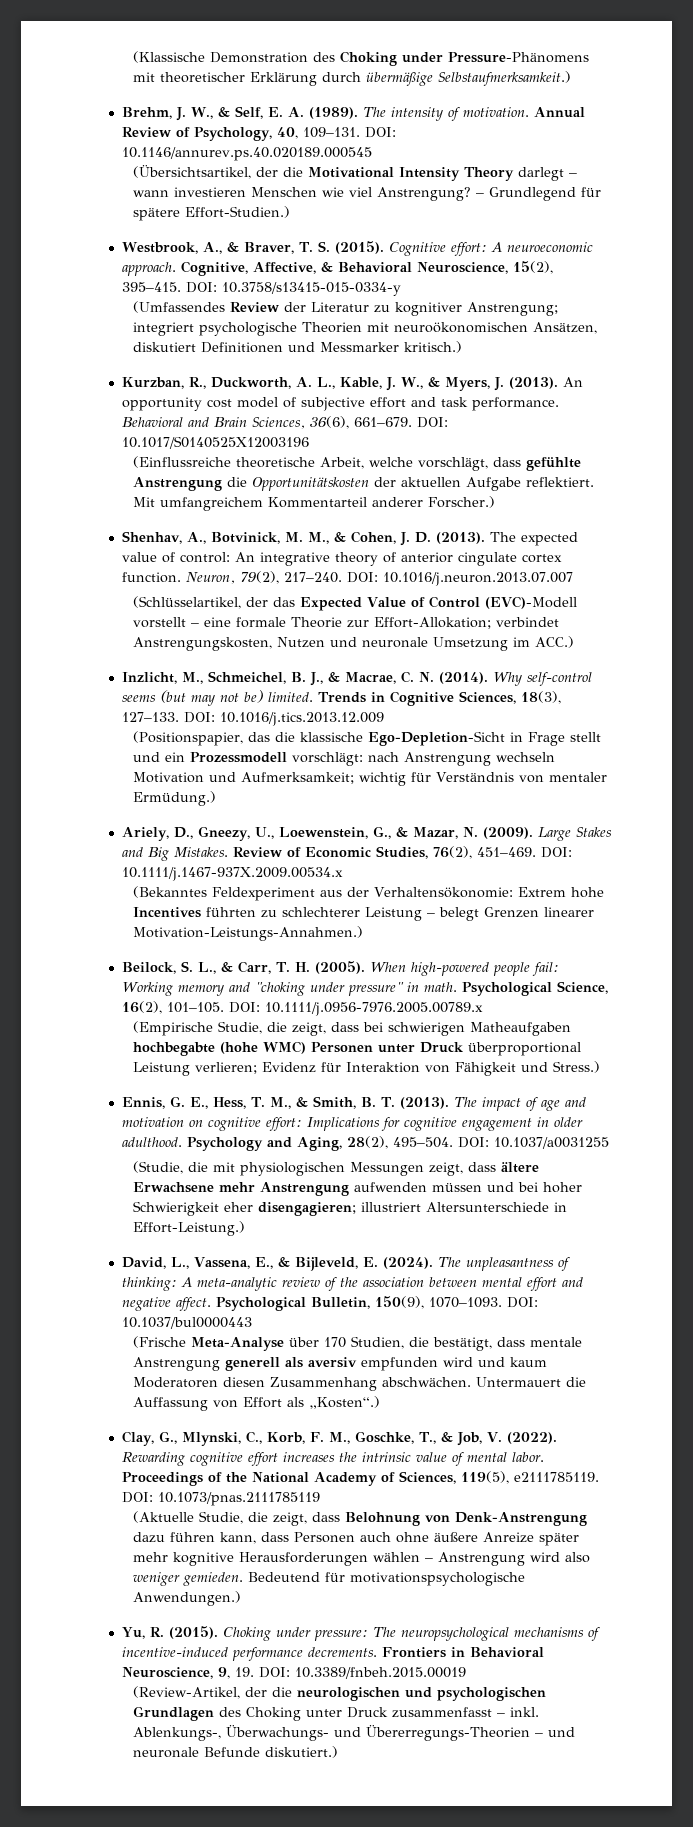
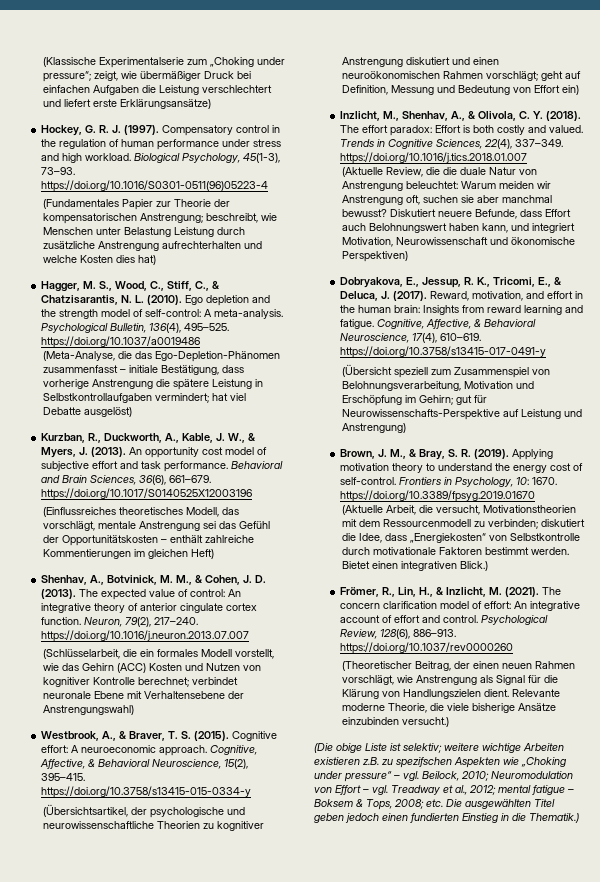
[210,51,590,66] [133,71,572,86] [122,106,586,121] [122,127,397,141] [122,147,373,161] [133,165,578,181] [133,187,602,201] [133,206,291,221] [122,241,594,256] [122,261,554,276] [122,282,402,296] [133,301,559,316] [133,322,598,336] [133,341,463,353] Demonstration des Choking under Pressure-Phänomens mit theoretischer Erklärung durch übermäßige Selbstaufmerksamkeit.) // Brehm, J. W., & Self, E. A. (1989). The intensity of motivation. Annual Review of Psychology, 40, 109–131. DOI: 10.1146/annurev.ps.40.020189.000545 // (Übersichtsartikel, der die Motivational Intensity Theory darlegt – wann investieren Menschen wie viel Anstrengung? – Grundlegend für spätere Effort-Studien.) // Westbrook, A., & Braver, T. S. (2015). Cognitive effort: A neuroeconomic approach. Cognitive, Affective, & Behavioral Neuroscience, 15(2), 395–415. DOI: 10.3758/s13415-015-0334-y // (Umfassendes Review der Literatur zu kognitiver Anstrengung; integriert psychologische Theorien mit neuroökonomischen Ansätzen, diskutiert Definitionen und Messmarker kritisch.) -> [98,57,285,68] [42,71,251,82] [42,85,272,95] [42,99,211,109] [40,125,280,136] [40,139,281,150] [40,153,280,163] [40,167,75,175] [40,180,268,192] [42,199,230,210] [42,213,277,224] [42,227,245,237] [42,241,262,251] [42,255,156,265] [40,281,220,292] [40,295,270,306] [40,309,283,319] [40,323,229,333] [40,336,200,348] [42,351,280,362] [42,365,244,375] [42,379,263,390] [42,393,246,403] [42,407,132,417] Experimentalserie zum „Choking under pressure“; zeigt, wie übermäßiger Druck bei einfachen Aufgaben die Leistung verschlechtert und liefert erste Erklärungsansätze) // Hockey, G. R. J. (1997). Compensatory control in the regulation of human performance under stress and high workload. Biological Psychology, 45(1-3), 73–93. https://doi.org/10.1016/S0301-0511(96)05223-4 // (Fundamentales Papier zur Theorie der kompensatorischen Anstrengung; beschreibt, wie Menschen unter Belastung Leistung durch zusätzliche Anstrengung aufrechterhalten und welche Kosten dies hat) // Hagger, M. S., Wood, C., Stiff, C., & Chatzisarantis, N. L. (2010). Ego depletion and the strength model of self-control: A meta-analysis. Psychological Bulletin, 136(4), 495–525. https://doi.org/10.1037/a0019486 // (Meta-Analyse, die das Ego-Depletion-Phänomen zusammenfasst – initiale Bestätigung, dass vorherige Anstrengung die spätere Leistung in Selbstkontrollaufgaben vermindert; hat viel Debatte ausgelöst)
[296,377,336,389] A. L., -> [164,433,179,443] A.,
[417,417,449,428] [122,436,310,449] [133,456,582,471] [133,477,595,491] [133,496,496,511] DOI: 10.1017/S0140525X12003196 // (Einflussreiche theoretische Arbeit, welche vorschlägt, dass gefühlte Anstrengung die Opportunitätskosten der aktuellen Aufgabe reflektiert. Mit umfangreichem Kommentarteil anderer Forscher.) -> [40,488,252,500] [42,507,239,517] [42,521,270,531] [42,535,254,546] [42,549,214,559] https://doi.org/10.1017/S0140525X12003196 // (Einflussreiches theoretisches Modell, das vorschlägt, mentale Anstrengung sei das Gefühl der Opportunitätskosten – enthält zahlreiche Kommentierungen im gleichen Heft)
[347,572,574,586] [133,596,578,611] [133,617,560,629] [133,636,575,651] [122,671,593,686] [122,690,562,706] [122,712,385,726] [133,731,602,746] [133,752,556,766] [133,772,608,786] [133,791,217,806] [122,826,613,841] [122,846,573,861] [122,867,344,881] [133,886,605,901] [133,907,595,921] [133,926,364,941] [122,961,560,976] [122,981,609,996] [122,1001,484,1016] [133,1021,572,1036] [133,1041,582,1056] [133,1061,601,1076] [122,1096,587,1111] [122,1117,584,1131] [122,1136,610,1151] [133,1161,540,1176] [133,1182,583,1196] [133,1201,568,1216] [133,1221,246,1236] [122,1257,571,1271] [122,1277,584,1291] [122,1296,539,1311] [122,1317,253,1329] [133,1336,583,1351] [133,1357,548,1371] [133,1377,587,1391] [133,1396,381,1411] [122,1431,558,1446] [122,1452,545,1466] [122,1471,600,1486] [122,1492,321,1506] [133,1511,588,1526] [133,1532,580,1546] [133,1552,591,1566] [133,1572,526,1586] [133,1591,242,1606] [122,1626,601,1641] [122,1647,545,1661] [122,1667,467,1679] [133,1686,547,1701] [133,1706,540,1721] [133,1725,576,1741] [133,1746,339,1758] DOI: 10.1016/j.neuron.2013.07.007 // (Schlüsselartikel, der das Expected Value of Control (EVC)-Modell vorstellt – eine formale Theorie zur Effort-Allokation; verbindet Anstrengungskosten, Nutzen und neuronale Umsetzung im ACC.) // Inzlicht, M., Schmeichel, B. J., & Macrae, C. N. (2014). Why self-control seems (but may not be) limited. Trends in Cognitive Sciences, 18(3), 127–133. DOI: 10.1016/j.tics.2013.12.009 // (Positionspapier, das die klassische Ego-Depletion-Sicht in Frage stellt und ein Prozessmodell vorschlägt: nach Anstrengung wechseln Motivation und Aufmerksamkeit; wichtig für Verständnis von mentaler Ermüdung.) // Ariely, D., Gneezy, U., Loewenstein, G., & Mazar, N. (2009). Large Stakes and Big Mistakes. Review of Economic Studies, 76(2), 451–469. DOI: 10.1111/j.1467-937X.2009.00534.x // (Bekanntes Feldexperiment aus der Verhaltensökonomie: Extrem hohe Incentives führten zu schlechterer Leistung – belegt Grenzen linearer Motivation-Leistungs-Annahmen.) // Beilock, S. L., & Carr, T. H. (2005). When high-powered people fail: Working memory and "choking under pressure" in math. Psychological Science, 16(2), 101–105. DOI: 10.1111/j.0956-7976.2005.00789.x // (Empirische Studie, die zeigt, dass bei schwierigen Matheaufgaben hochbegabte (hohe WMC) Personen unter Druck überproportional Leistung verlieren; Evidenz für Interaktion von Fähigkeit und Stress.) // Ennis, G. E., Hess, T. M., & Smith, B. T. (2013). The impact of age and motivation on cognitive effort: Implications for cognitive engagement in older adulthood. Psychology and Aging, 28(2), 495–504. DOI: 10.1037/a0031255 // (Studie, die mit physiologischen Messungen zeigt, dass ältere Erwachsene mehr Anstrengung aufwenden müssen und bei hoher Schwierigkeit eher disengagieren; illustriert Altersunterschiede in Effort-Leistung.) // David, L., Vassena, E., & Bijleveld, E. (2024). The unpleasantness of thinking: A meta-analytic review of the association between mental effort and negative affect. Psychological Bulletin, 150(9), 1070–1093. DOI: 10.1037/bul0000443 // (Frische Meta-Analyse über 170 Studien, die bestätigt, dass mentale Anstrengung generell als aversiv empfunden wird und kaum Moderatoren diesen Zusammenhang abschwächen. Untermauert die Auffassung von Effort als „Kosten“.) // Clay, G., Mlynski, C., Korb, F. M., Goschke, T., & Job, V. (2022). Rewarding cognitive effort increases the intrinsic value of mental labor. Proceedings of the National Academy of Sciences, 119(5), e2111785119. DOI: 10.1073/pnas.2111785119 // (Aktuelle Studie, die zeigt, dass Belohnung von Denk-Anstrengung dazu führen kann, dass Personen auch ohne äußere Anreize später mehr kognitive Herausforderungen wählen – Anstrengung wird also weniger gemieden. Bedeutend für motivationspsychologische Anwendungen.) // Yu, R. (2015). Choking under pressure: The neuropsychological mechanisms of incentive-induced performance decrements. Frontiers in Behavioral Neuroscience, 9, 19. DOI: 10.3389/fnbeh.2015.00019 // (Review-Artikel, der die neurologischen und psychologischen Grundlagen des Choking unter Druck zusammenfasst – inkl. Ablenkungs-, Überwachungs- und Übererregungs-Theorien – und neuronale Befunde diskutiert.) -> [40,630,249,642] [42,649,274,659] [42,663,261,673] [42,677,238,687] [42,691,244,699] [42,705,134,715] [40,731,277,741] [40,745,257,756] [39,759,248,769] [40,773,85,781] [40,786,251,798] [42,804,245,818] [42,821,264,831] [341,57,499,67] [341,71,581,81] [341,85,579,95] [339,111,581,121] [339,125,583,136] [339,139,563,149] [339,152,527,164] [341,167,537,177] [341,181,551,191] [341,195,552,205] [341,209,571,219] [341,223,575,233] [341,237,575,247] [341,251,408,262] [339,277,562,288] [339,291,583,301] [339,305,583,315] [339,319,536,329] [339,333,481,343] [339,346,546,358] [341,364,550,378] [341,381,534,391] [341,395,487,406] [341,409,582,420] [341,423,406,433] [339,449,553,460] [339,463,583,473] [339,477,557,487] [339,490,535,502] [341,505,576,515] [341,519,585,529] [341,533,580,543] [341,547,569,555] [341,561,488,571] [339,587,561,597] [339,601,580,611] [339,615,548,625] [339,629,456,639] [339,642,513,654] [341,661,575,671] [341,675,558,685] [341,689,560,699] [341,703,556,713] [341,717,449,727] [314,743,564,753] [314,757,566,768] [314,771,573,782] [314,785,574,795] [314,799,555,810] [314,813,579,823] https://doi.org/10.1016/j.neuron.2013.07.007 // (Schlüsselarbeit, die ein formales Modell vorstellt, wie das Gehirn (ACC) Kosten und Nutzen von kognitiver Kontrolle berechnet; verbindet neuronale Ebene mit Verhaltensebene der Anstrengungswahl) // Westbrook, A., & Braver, T. S. (2015). Cognitive effort: A neuroeconomic approach. Cognitive, Affective, & Behavioral Neuroscience, 15(2), 395–415. https://doi.org/10.3758/s13415-015-0334-y // (Übersichtsartikel, der psychologische und neurowissenschaftliche Theorien zu kognitiver Anstrengung diskutiert und einen neuroökonomischen Rahmen vorschlägt; geht auf Definition, Messung und Bedeutung von Effort ein) // Inzlicht, M., Shenhav, A., & Olivola, C. Y. (2018). The effort paradox: Effort is both costly and valued. Trends in Cognitive Sciences, 22(4), 337–349. https://doi.org/10.1016/j.tics.2018.01.007 // (Aktuelle Review, die die duale Natur von Anstrengung beleuchtet: Warum meiden wir Anstrengung oft, suchen sie aber manchmal bewusst? Diskutiert neuere Befunde, dass Effort auch Belohnungswert haben kann, und integriert Motivation, Neurowissenschaft und ökonomische Perspektiven) // Dobryakova, E., Jessup, R. K., Tricomi, E., & Deluca, J. (2017). Reward, motivation, and effort in the human brain: Insights from reward learning and fatigue. Cognitive, Affective, & Behavioral Neuroscience, 17(4), 610–619. https://doi.org/10.3758/s13415-017-0491-y // (Übersicht speziell zum Zusammenspiel von Belohnungsverarbeitung, Motivation und Erschöpfung im Gehirn; gut für Neurowissenschafts-Perspektive auf Leistung und Anstrengung) // Brown, J. M., & Bray, S. R. (2019). Applying motivation theory to understand the energy cost of self-control. Frontiers in Psychology, 10: 1670. https://doi.org/10.3389/fpsyg.2019.01670 // (Aktuelle Arbeit, die versucht, Motivationstheorien mit dem Ressourcenmodell zu verbinden; diskutiert die Idee, dass „Energiekosten“ von Selbstkontrolle durch motivationale Faktoren bestimmt werden. Bietet einen integrativen Blick.) // Frömer, R., Lin, H., & Inzlicht, M. (2021). The concern clarification model of effort: An integrative account of effort and control. Psychological Review, 128(6), 886–913. https://doi.org/10.1037/rev0000260 // (Theoretischer Beitrag, der einen neuen Rahmen vorschlägt, wie Anstrengung als Signal für die Klärung von Handlungszielen dient. Relevante moderne Theorie, die viele bisherige Ansätze einzubinden versucht.) // (Die obige Liste ist selektiv; weitere wichtige Arbeiten existieren z.B. zu spezifschen Aspekten wie „Choking under pressure“ – vgl. Beilock, 2010; Neuromodulation von Effort – vgl. Treadway et al., 2012; mental fatigue – Boksem & Tops, 2008; etc. Die ausgewählten Titel geben jedoch einen fundierten Einstieg in die Thematik.)

